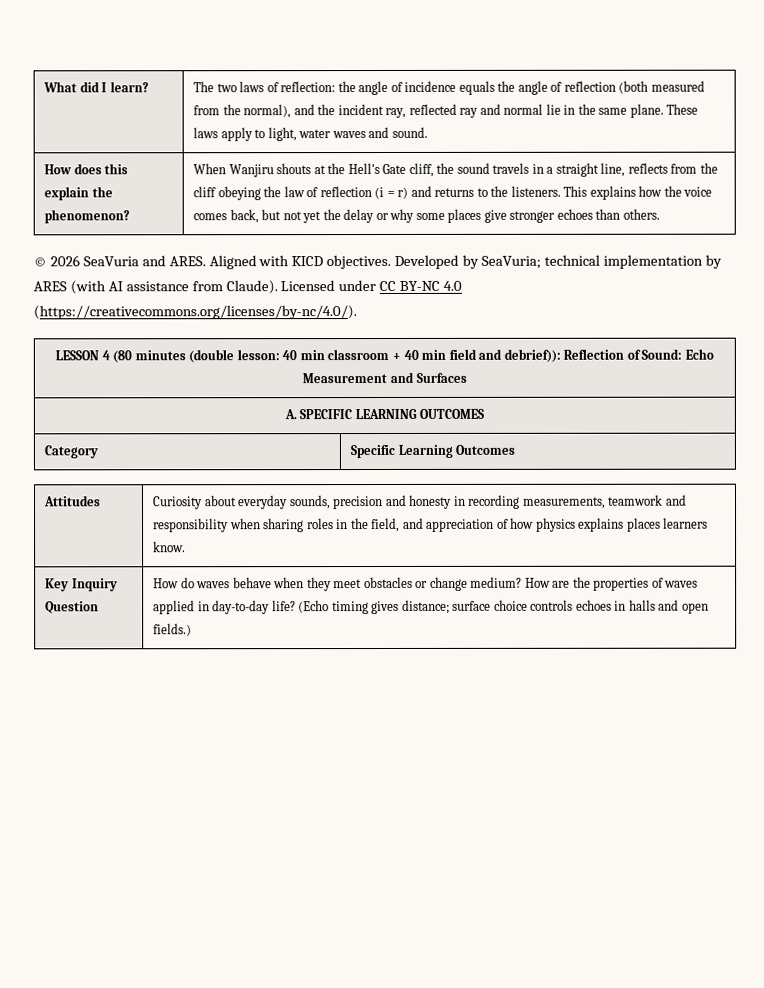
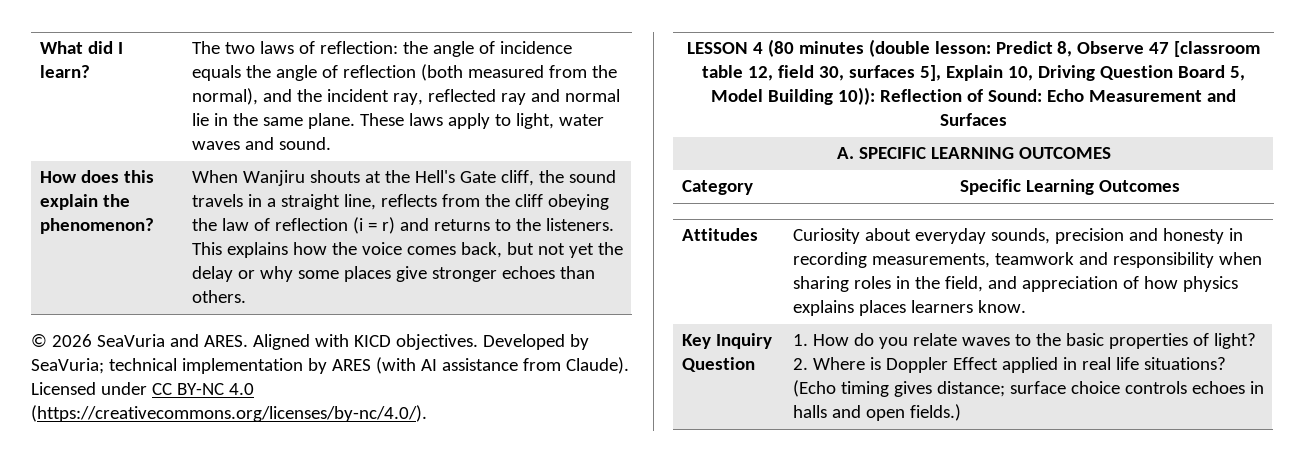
[282,348,561,363] 40 min classroom + 40 min field and debrief)): -> [995,41,1261,57] [702,65,1245,81] [711,87,876,105] Predict 8, Observe 47 [classroom table 12, field 30, surfaces 5], Explain 10, Driving Question Board 5, Model Building 10)):
(100, 607) none -> [792,334,808,346] 1.
[196,576,699,592] [153,600,296,615] waves behave when they meet obstacles or change medium? How are the properties of waves applied in day-to-day life? -> [878,333,1256,349] [792,357,1226,373] you relate waves to the basic properties of light? 2. Where is Doppler Effect applied in real life situations?

